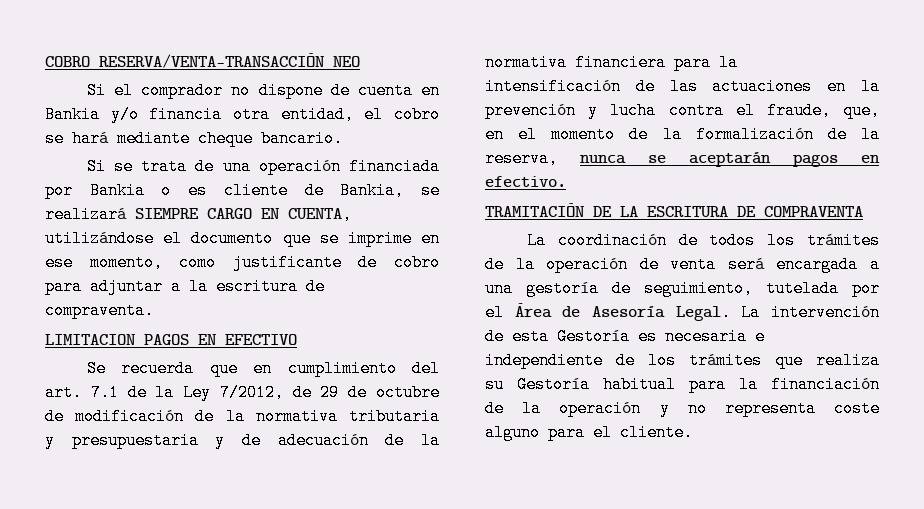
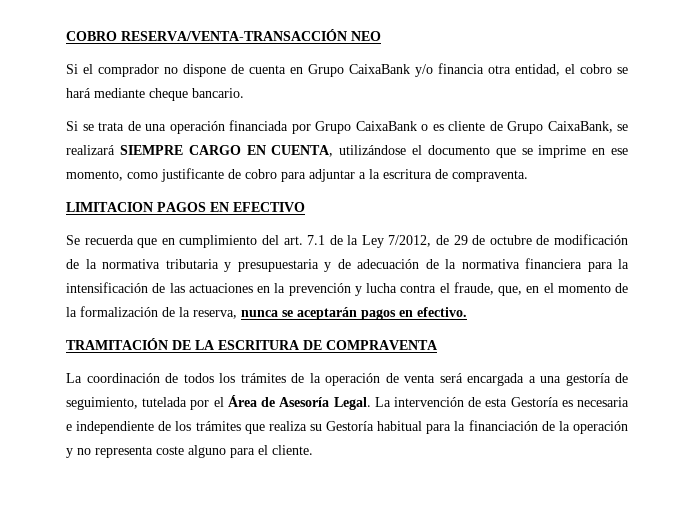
[45,106,100,123] Bankia -> [308,64,410,77] Grupo CaixaBank
[89,182,145,199] Bankia -> [315,121,417,134] Grupo CaixaBank
[340,182,405,199] Bankia, -> [507,121,613,134] Grupo CaixaBank,

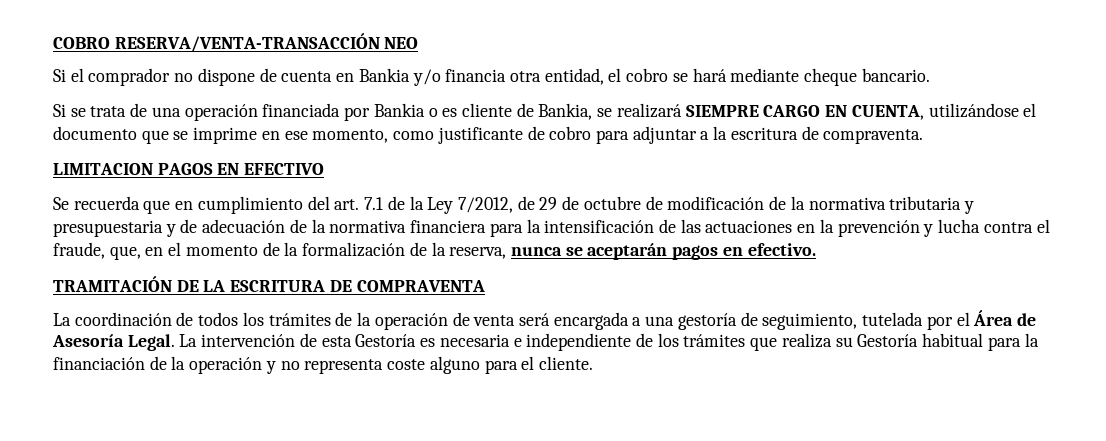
[308,64,410,77] Grupo CaixaBank -> [358,68,410,82] Bankia
[315,121,417,134] Grupo CaixaBank -> [373,103,425,117] Bankia
[507,121,613,134] Grupo CaixaBank, -> [538,103,593,120] Bankia,

